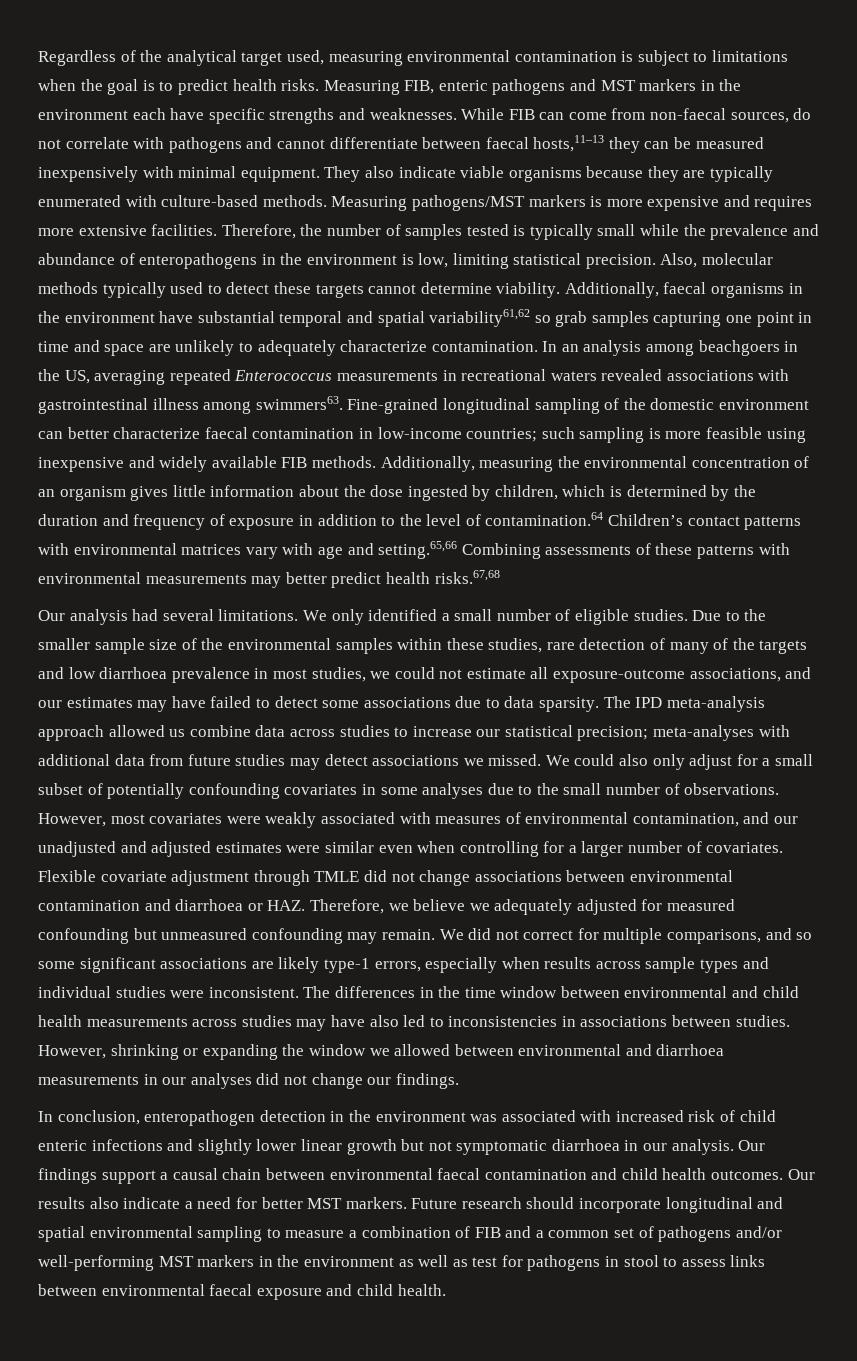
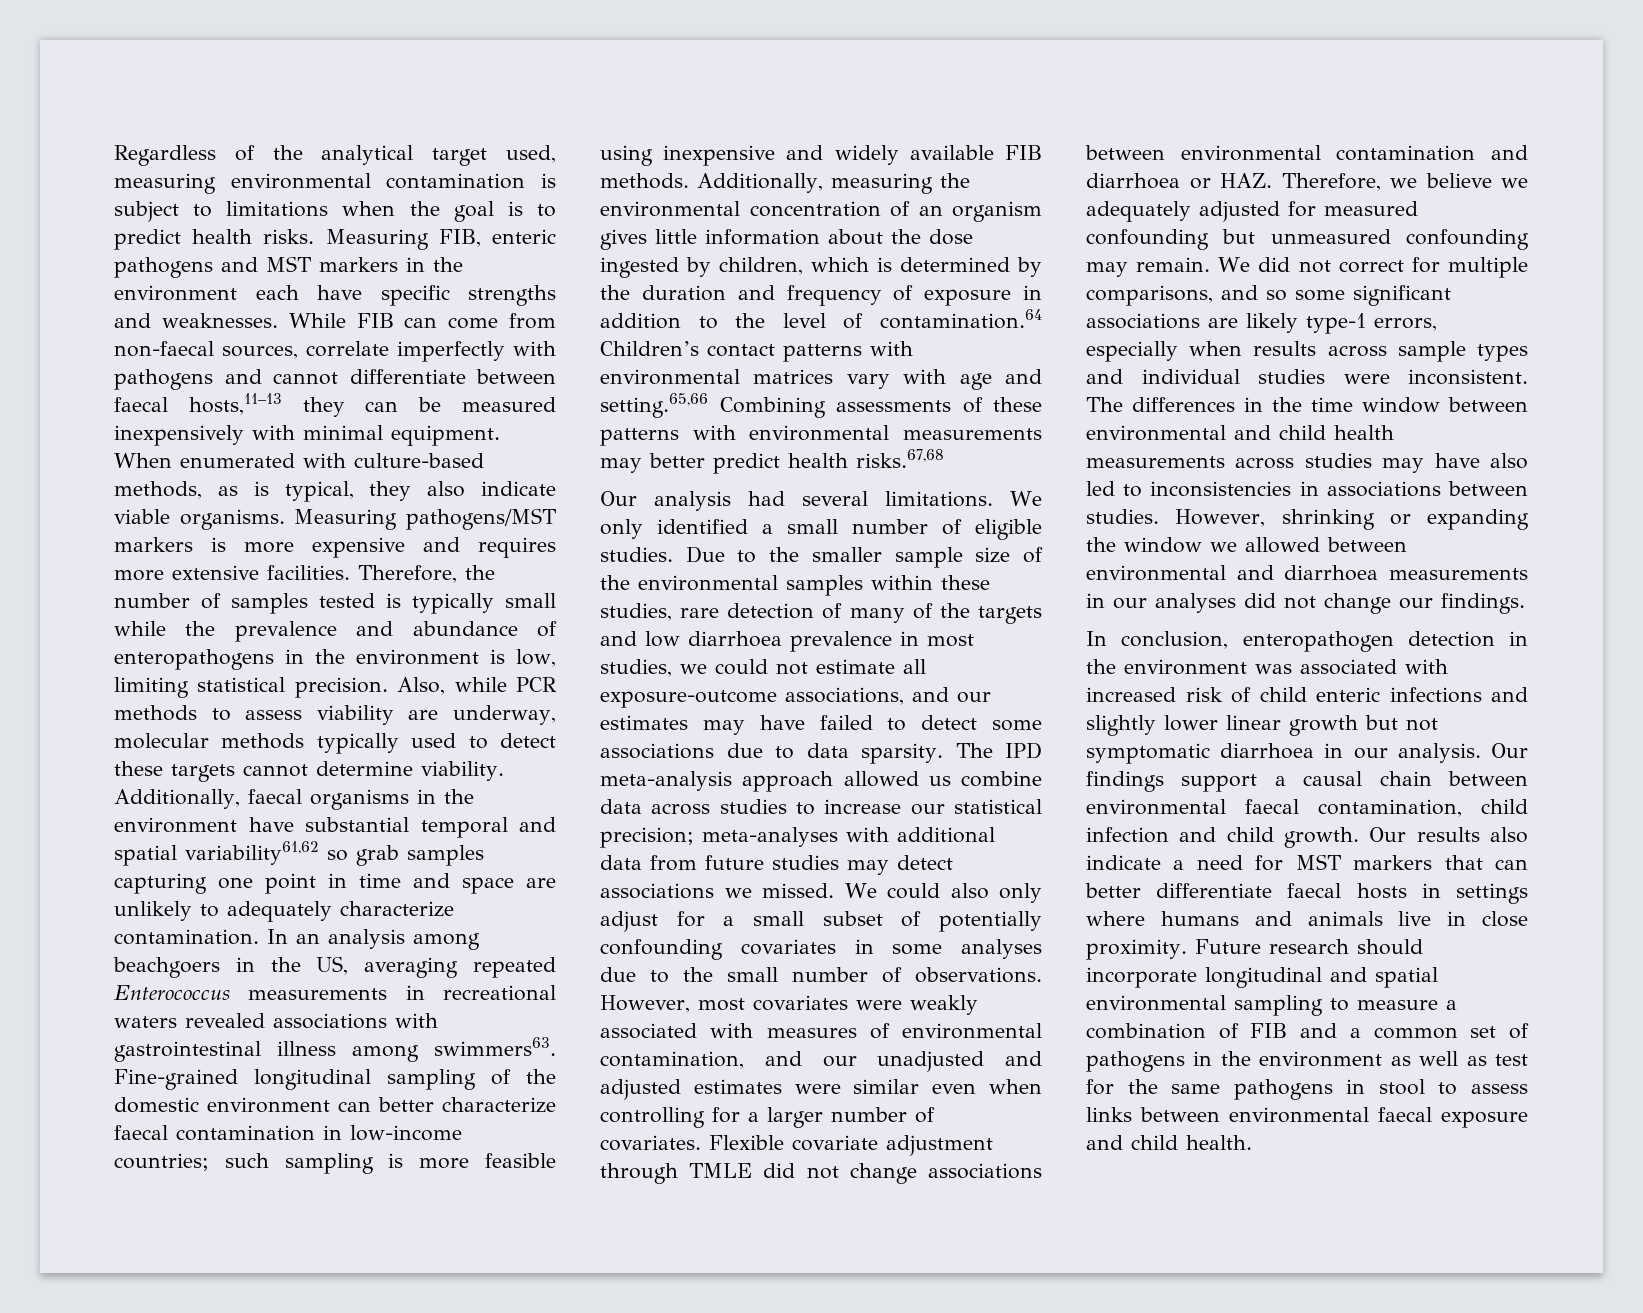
[793,108,812,120] [38,137,129,149] do not correlate -> [306,341,505,362] correlate imperfectly
[324,166,774,182] [38,195,327,207] They also indicate viable organisms because they are typically enumerated with culture-based methods. -> [114,453,484,468] [114,481,556,502] [114,509,285,530] When enumerated with culture-based methods, as is typical, they also indicate viable organisms.
(698, 260) none -> [454,677,557,692] [114,705,557,725] while PCR methods to assess viability are underway,
[484,1168,784,1180] contamination and child health outcomes. -> [1318,799,1528,817] [1086,827,1359,848] contamination, child infection and child growth.
[261,1197,407,1209] better MST markers. -> [1295,854,1528,870] [1085,883,1528,904] [1086,911,1528,927] [1086,939,1187,960] MST markers that can better differentiate faecal hosts in settings where humans and animals live in close proximity.
[735,1226,782,1238] [38,1255,255,1271] and/or well-performing MST markers -> (1185, 1061) none
(523, 1261) none -> [1127,1079,1221,1094] the same

